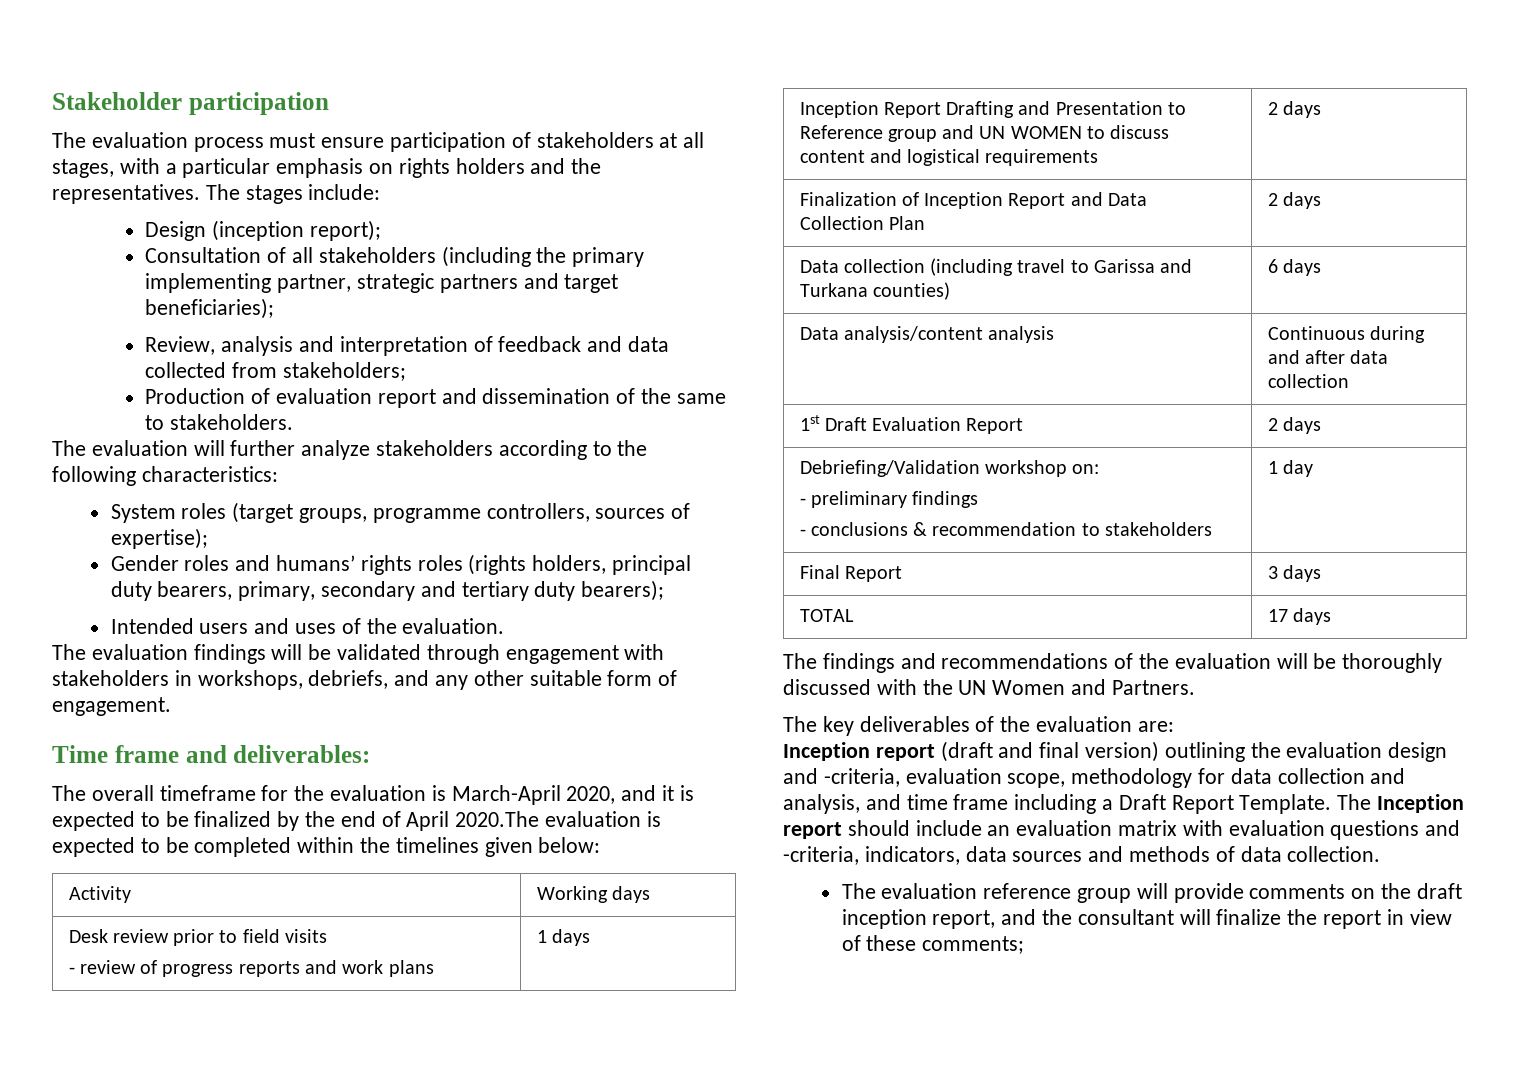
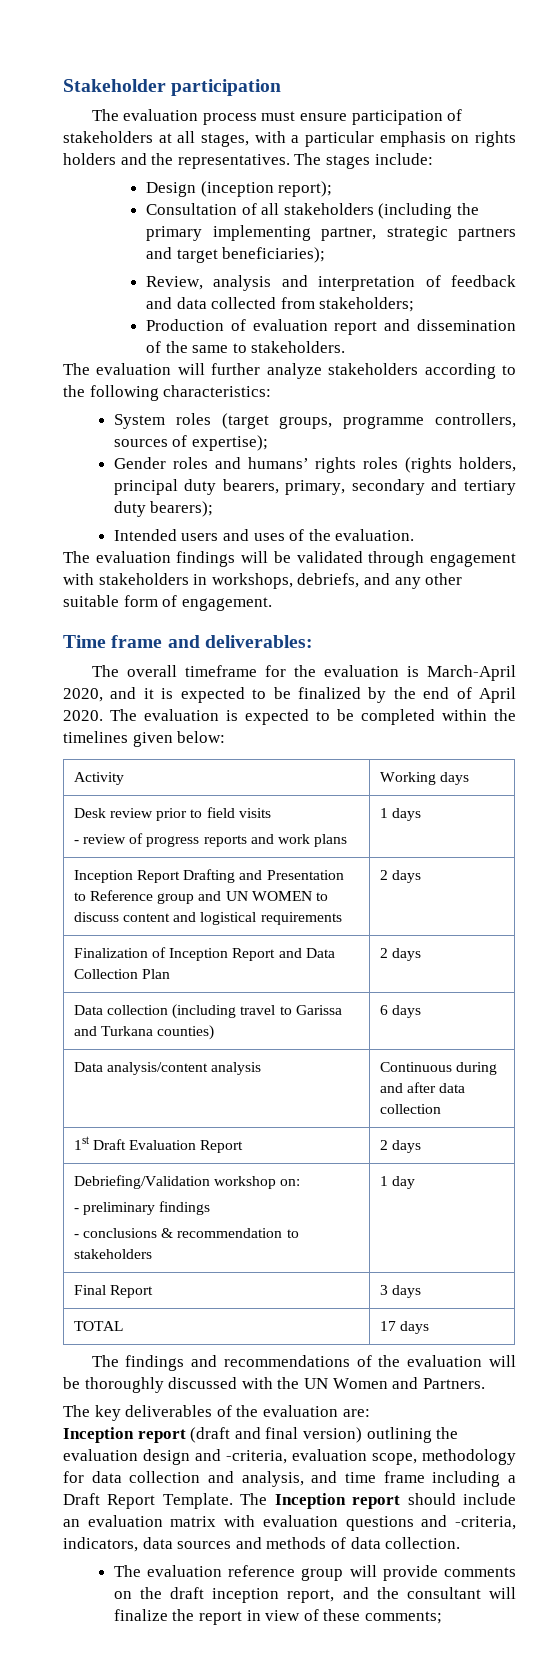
[455,811,540,827] 2020.The -> [63,709,137,721] 2020. The

